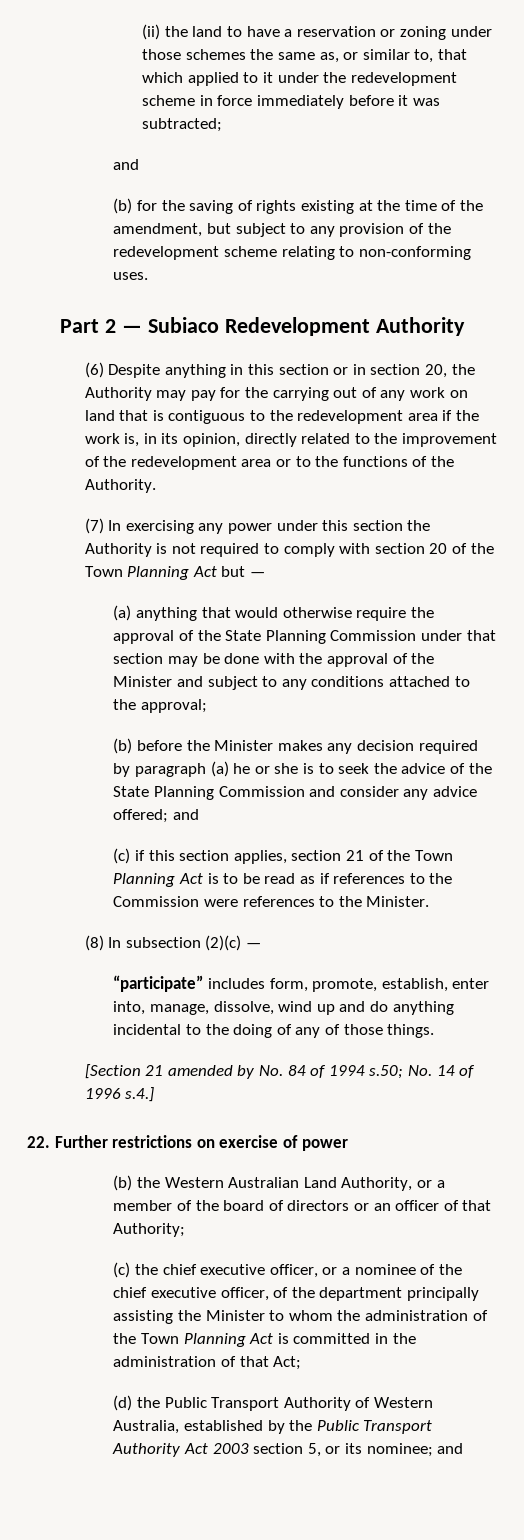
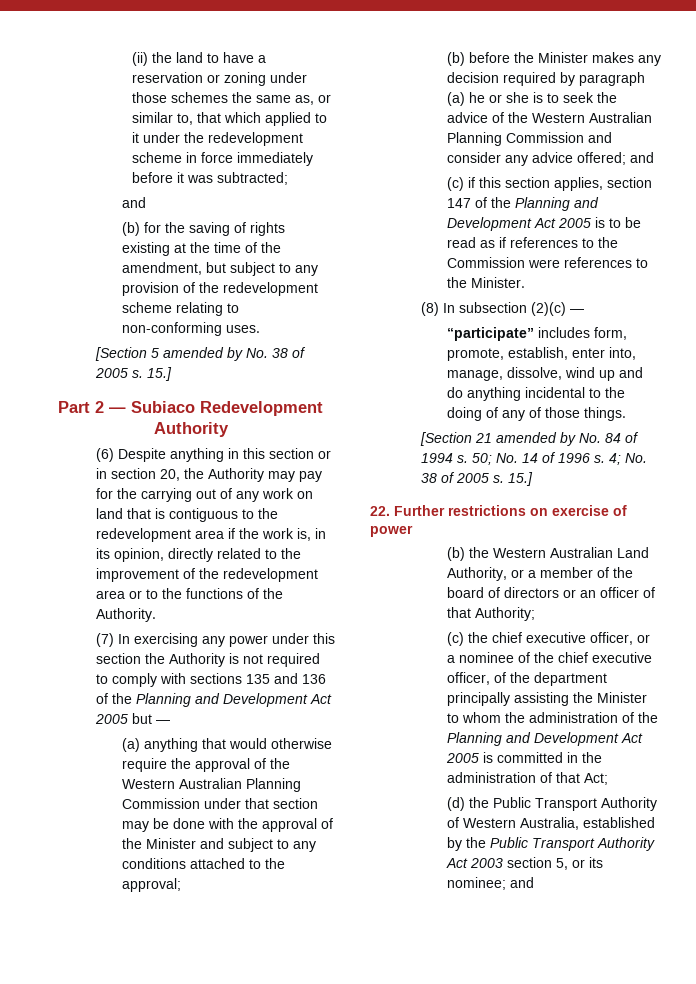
(149, 276) none -> [95,347,307,361] [95,367,173,381] // [Section 5 amended by No. 38 of 2005 s. 15.]
[374,543,494,554] [84,566,217,580] section 20 of the Town Planning Act -> [190,673,327,684] [96,693,333,707] [95,714,129,724] sections 135 and 136 of the Planning and Development Act 2005
[225,630,262,641] State -> [121,778,242,789] Western Australian
[113,786,150,797] State -> [531,112,652,123] Western Australian
[345,850,453,861] [113,873,204,887] 21 of the Town Planning Act -> [446,197,599,211] [446,217,591,231] 147 of the Planning and Development Act 2005
[369,1065,404,1079] s.50; -> [457,453,493,465] s. 50;
[125,1087,155,1102] s.4.] -> [594,453,648,465] [421,472,534,486] s. 4; No. 38 of 2005 s. 15.]
[141,1333,274,1347] Town Planning Act -> [446,732,643,746] [445,753,479,763] Planning and Development Act 2005

